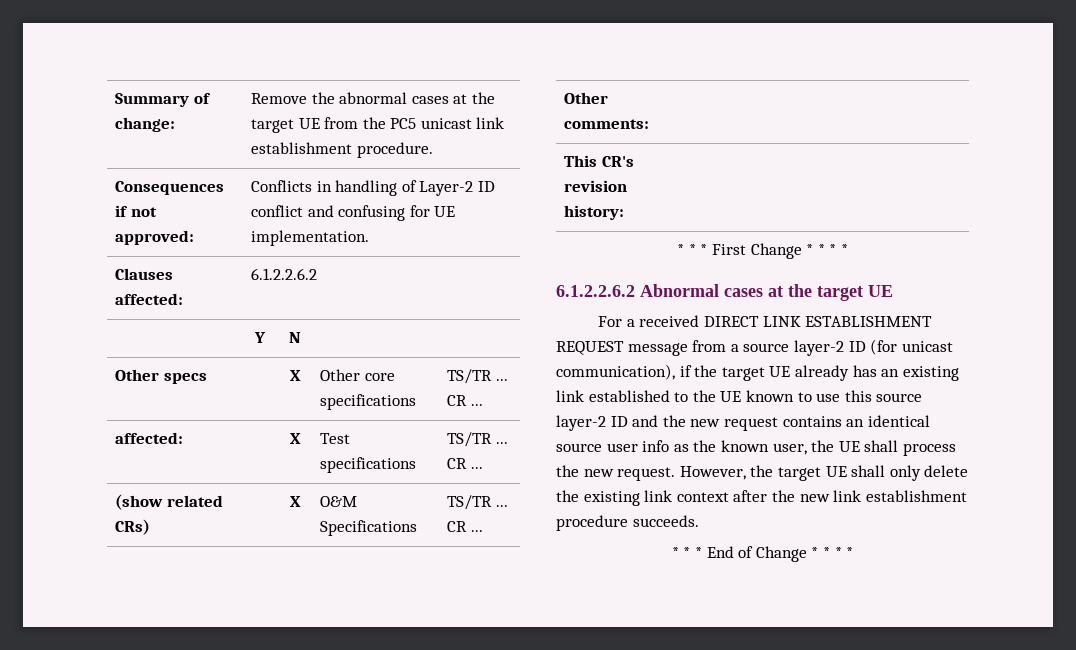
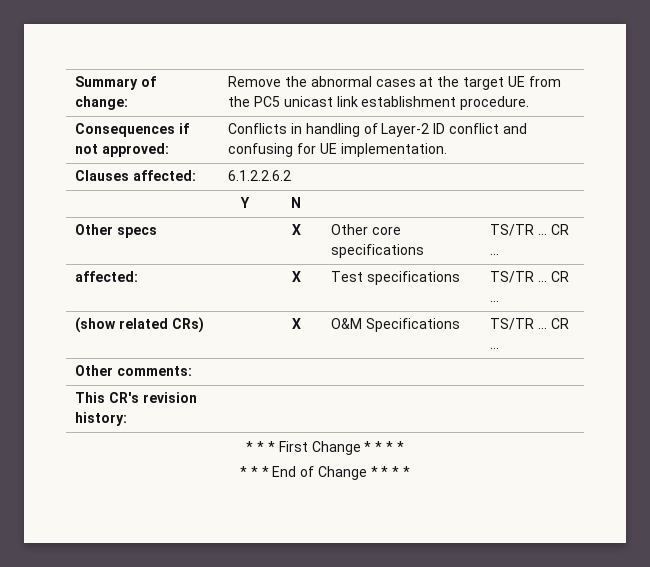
[556,284,893,301] [598,315,933,327] [556,339,953,356] [556,364,959,381] [556,390,923,402] [556,415,930,431] [556,440,956,456] [556,465,969,481] [556,490,967,506] [556,515,699,531] // 6.1.2.2.6.2 Abnormal cases at the target UE // For a received DIRECT LINK ESTABLISHMENT REQUEST message from a source layer-2 ID (for unicast communication), if the target UE already has an existing link established to the UE known to use this source layer-2 ID and the new request contains an identical source user info as the known user, the UE shall process the new request. However, the target UE shall only delete the existing link context after the new link establishment procedure succeeds. -> (404, 446) none

